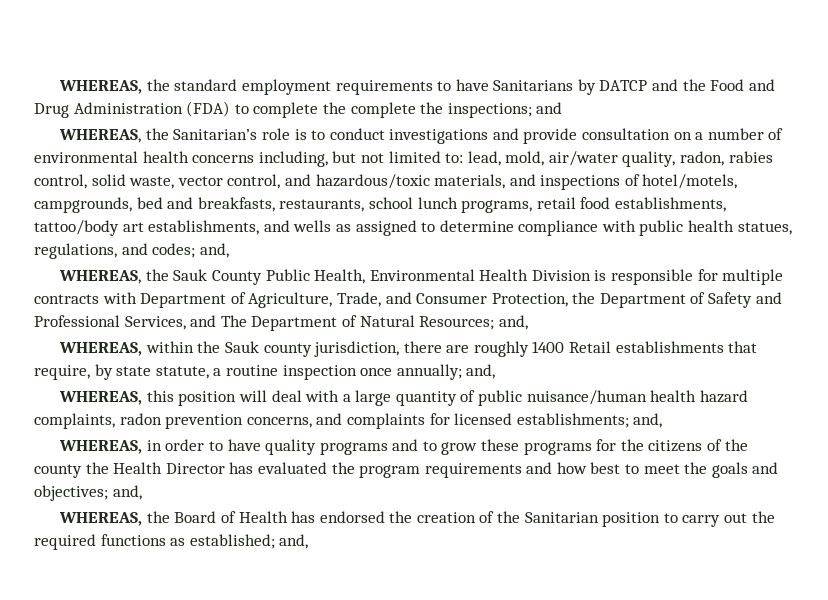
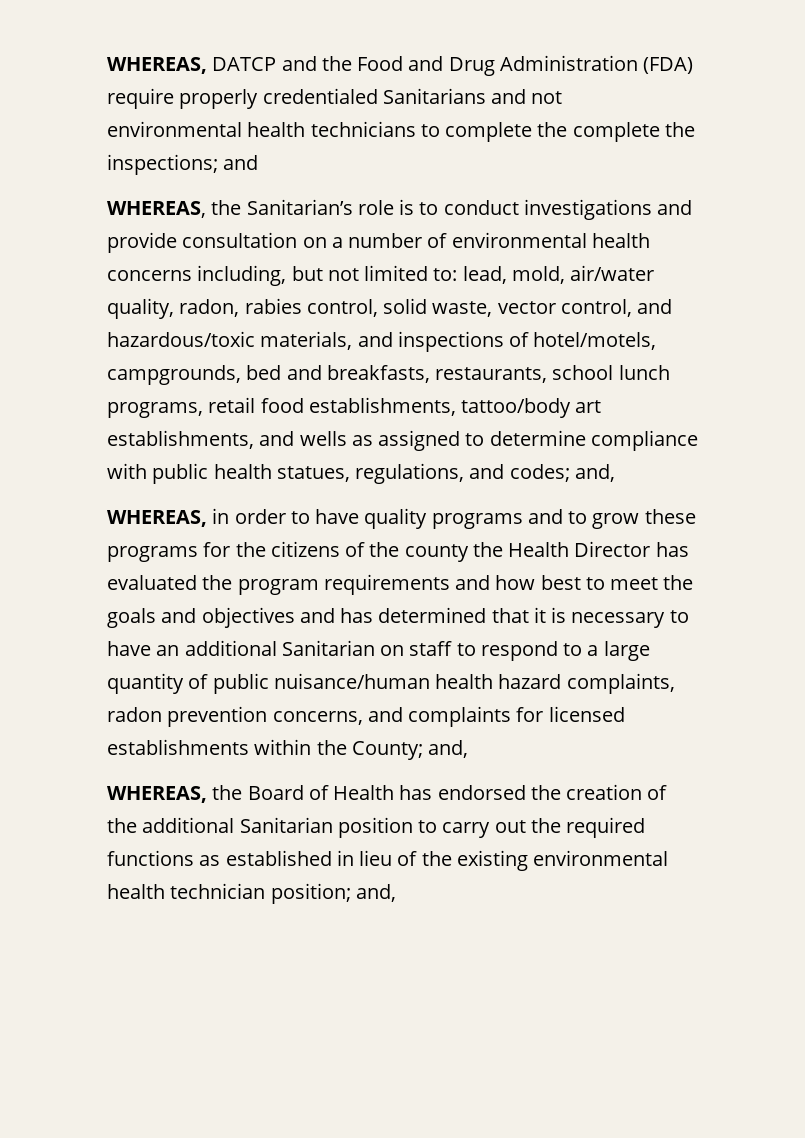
[59,79,596,95] WHEREAS, the standard employment requirements to have Sanitarians by -> [107,57,207,74] WHEREAS,
(231, 109) none -> [107,88,563,109] [107,121,416,137] require properly credentialed Sanitarians and not environmental health technicians
[59,269,784,285] [34,292,782,308] [34,315,528,331] [59,341,758,357] [34,364,496,380] [59,390,748,406] [34,413,663,429] // WHEREAS, the Sauk County Public Health, Environmental Health Division is responsible for multiple contracts with Department of Agriculture, Trade, and Consumer Protection, the Department of Safety and Professional Services, and The Department of Natural Resources; and, // WHEREAS, within the Sauk county jurisdiction, there are roughly 1400 Retail establishments that require, by state statute, a routine inspection once annually; and, // WHEREAS, this position will deal with a large quantity of public nuisance/human health hazard complaints, radon prevention concerns, and complaints for licensed establishments; and, -> (615, 473) none
[34,485,108,501] objectives; -> [201,607,689,628] [107,640,650,661] [107,673,675,694] [107,706,625,727] [107,739,423,760] objectives and has determined that it is necessary to have an additional Sanitarian on staff to respond to a large quantity of public nuisance/human health hazard complaints, radon prevention concerns, and complaints for licensed establishments within the County;
(521, 517) none -> [142,817,235,833] additional
[189,534,275,549] established; -> [225,850,669,871] [107,883,351,904] established in lieu of the existing environmental health technician position;

